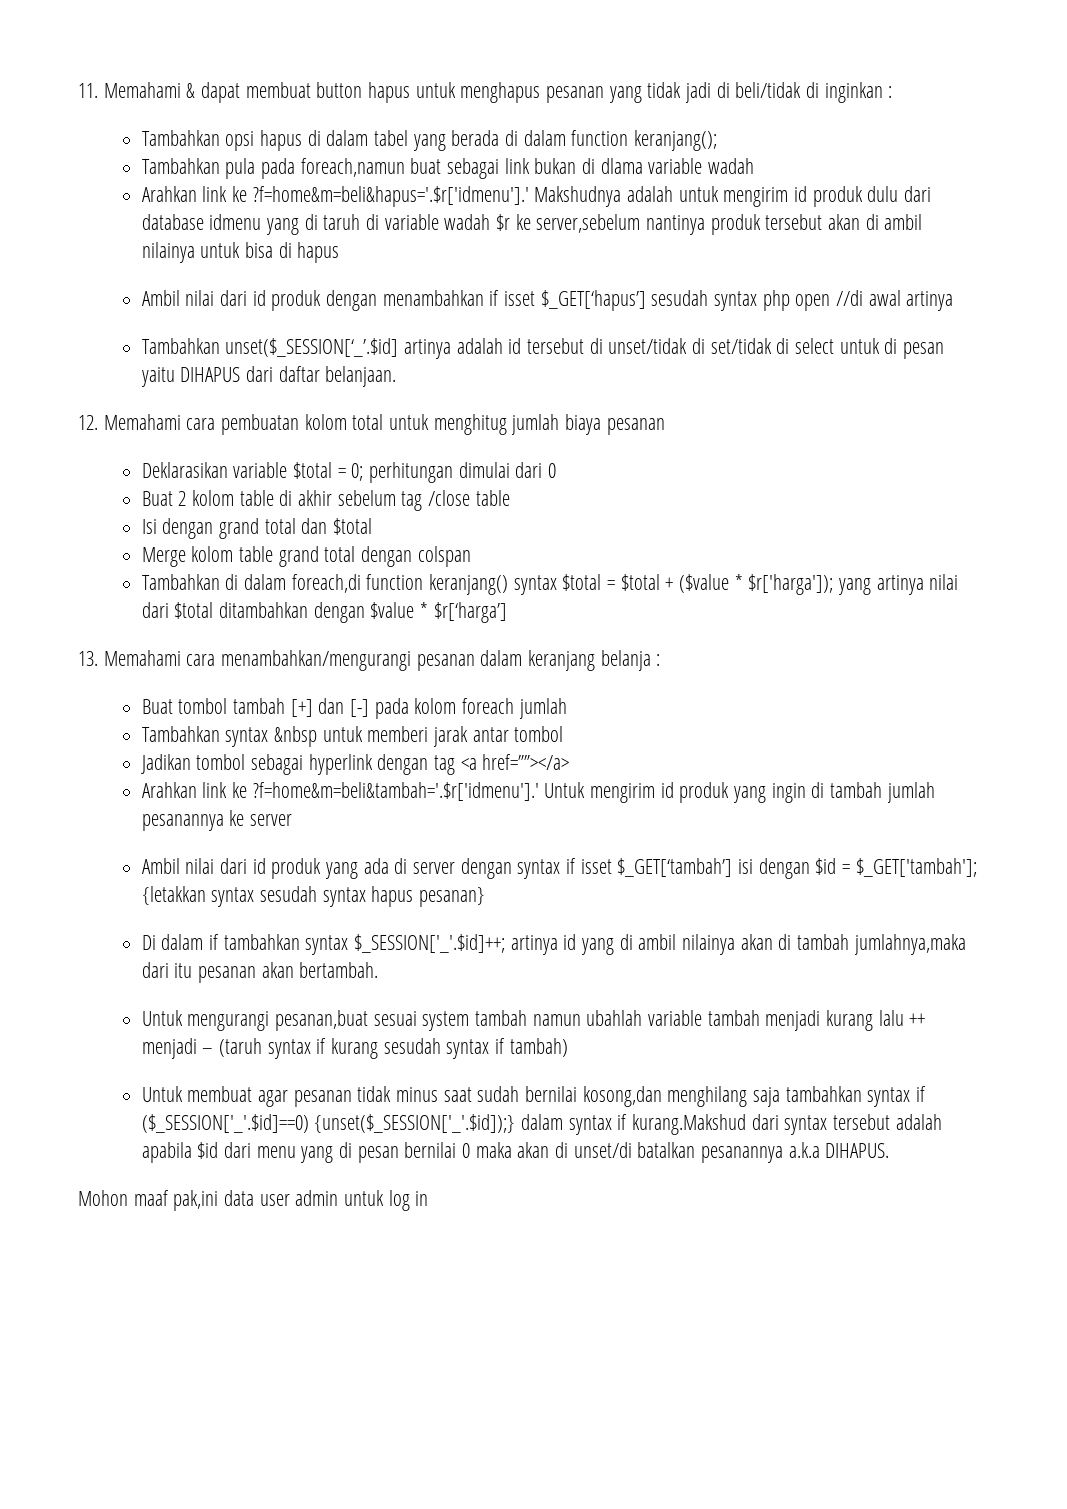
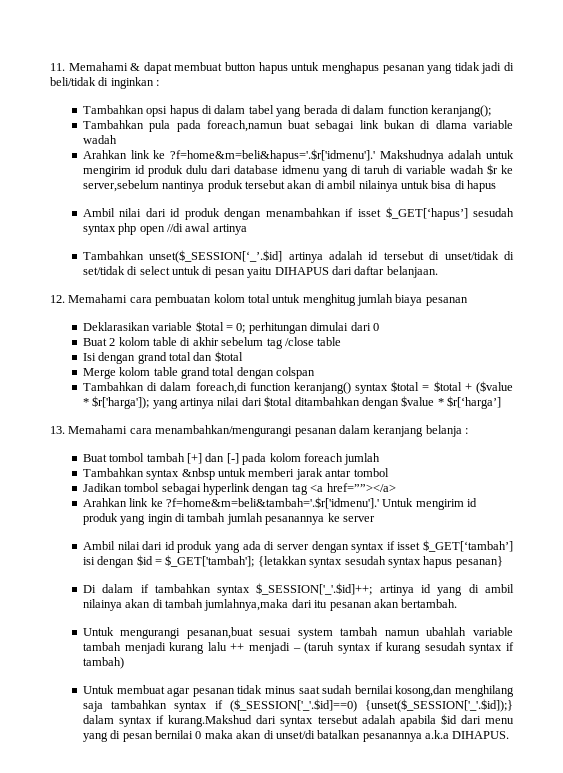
[78,1190,429,1211] // Mohon maaf pak,ini data user admin untuk log in -> (510, 735) none

